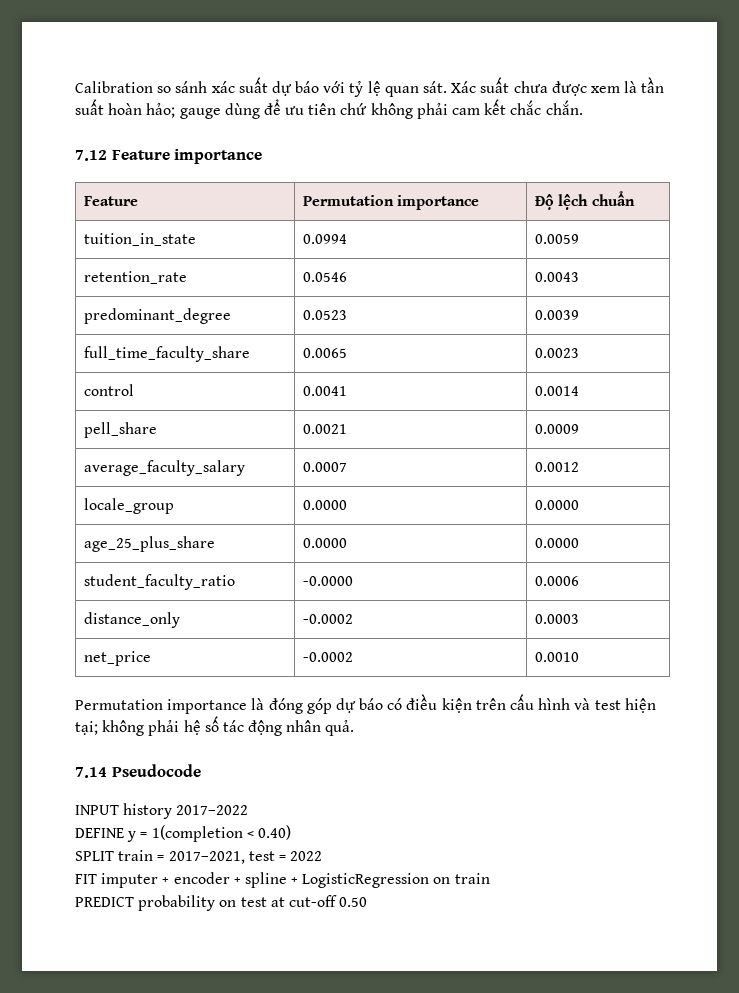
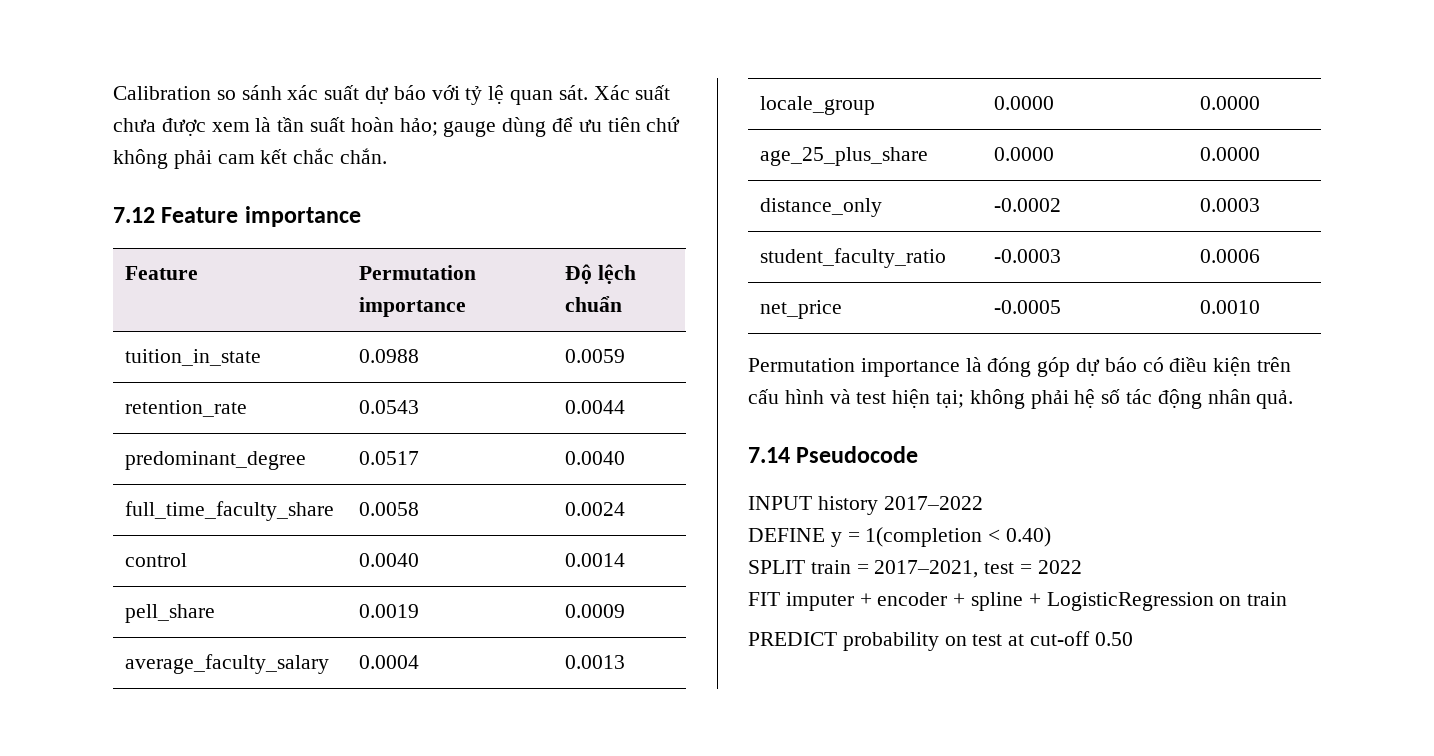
[303,234,348,244] 0.0994 -> [359,349,420,363] 0.0988
[303,272,348,282] [535,272,580,282] 0.0546 | 0.0043 -> [359,400,420,414] [565,400,626,414] 0.0543 | 0.0044
[303,310,348,320] [535,310,580,320] 0.0523 | 0.0039 -> [359,451,420,465] [565,451,626,465] 0.0517 | 0.0040
[303,348,348,358] [535,348,580,358] 0.0065 | 0.0023 -> [359,502,420,516] [565,502,626,516] 0.0058 | 0.0024
[303,386,348,396] 0.0041 -> [359,553,420,567] 0.0040
[303,424,348,434] 0.0021 -> [359,604,420,618] 0.0019
[303,462,348,472] [535,462,580,472] 0.0007 | 0.0012 -> [359,655,420,669] [565,655,626,669] 0.0004 | 0.0013
[84,574,236,590] [303,576,354,586] [535,576,580,586] // student_faculty_ratio | -0.0000 | 0.0006 -> (1261, 154) none
(580, 619) none -> [760,248,947,268] [994,249,1062,263] [1200,249,1261,263] // student_faculty_ratio | -0.0003 | 0.0006
[303,652,354,662] -0.0002 -> [994,300,1062,314] -0.0005

